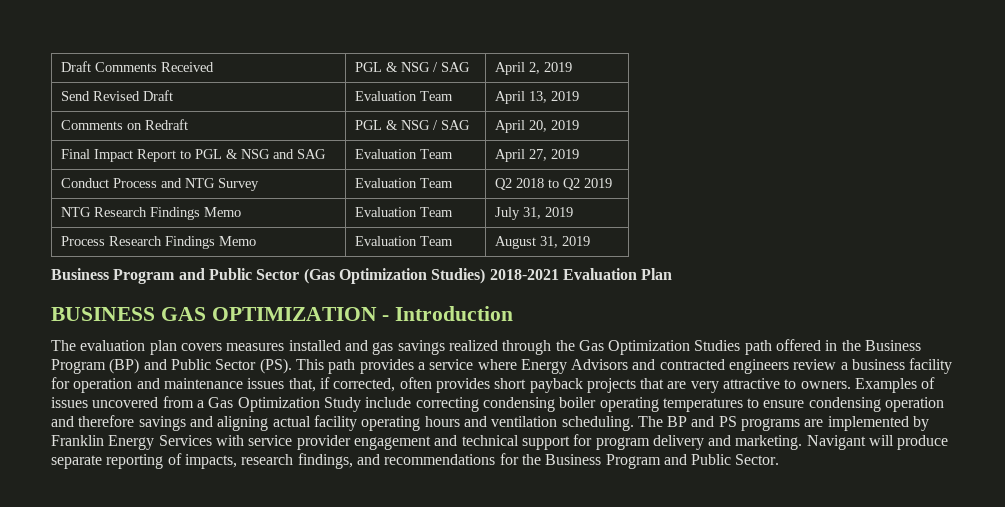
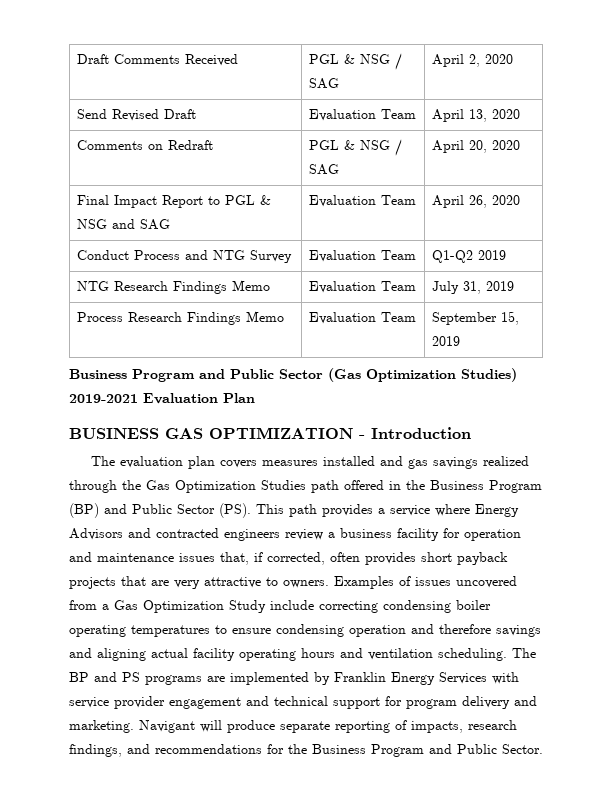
[544,62,573,72] 2019 -> [485,54,514,64] 2020
[551,91,580,101] 2019 -> [492,109,521,119] 2020
[551,120,580,130] 2019 -> [492,140,521,150] 2020
[529,149,580,161] 27, 2019 -> [469,195,521,208] 26, 2020
[495,178,581,190] Q2 2018 to Q2 -> [432,250,474,263] Q1-Q2
[495,236,559,249] August 31, -> [432,311,520,325] September 15,
[489,269,559,280] 2018-2021 -> [69,394,138,403] 2019-2021

